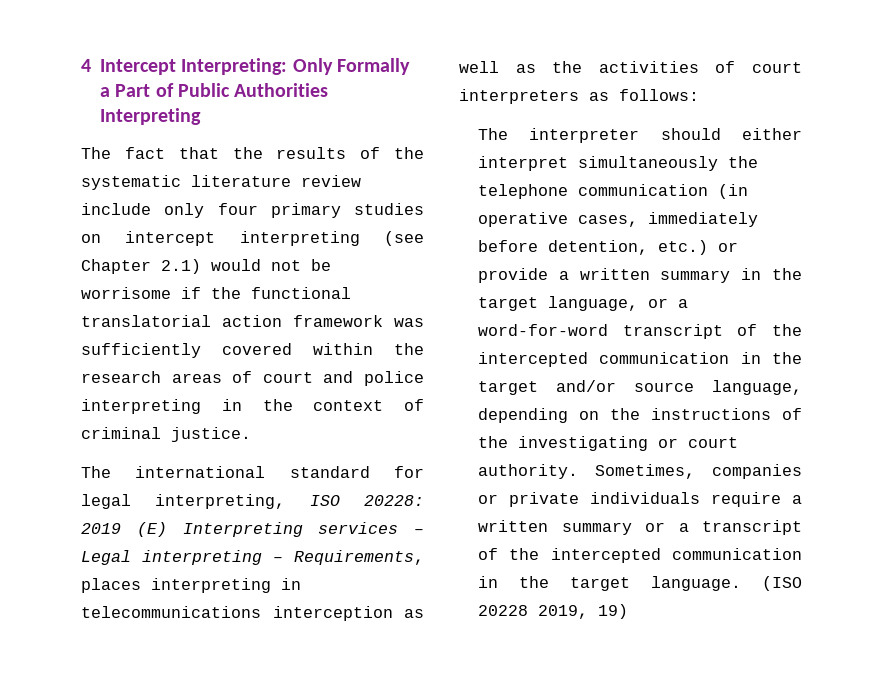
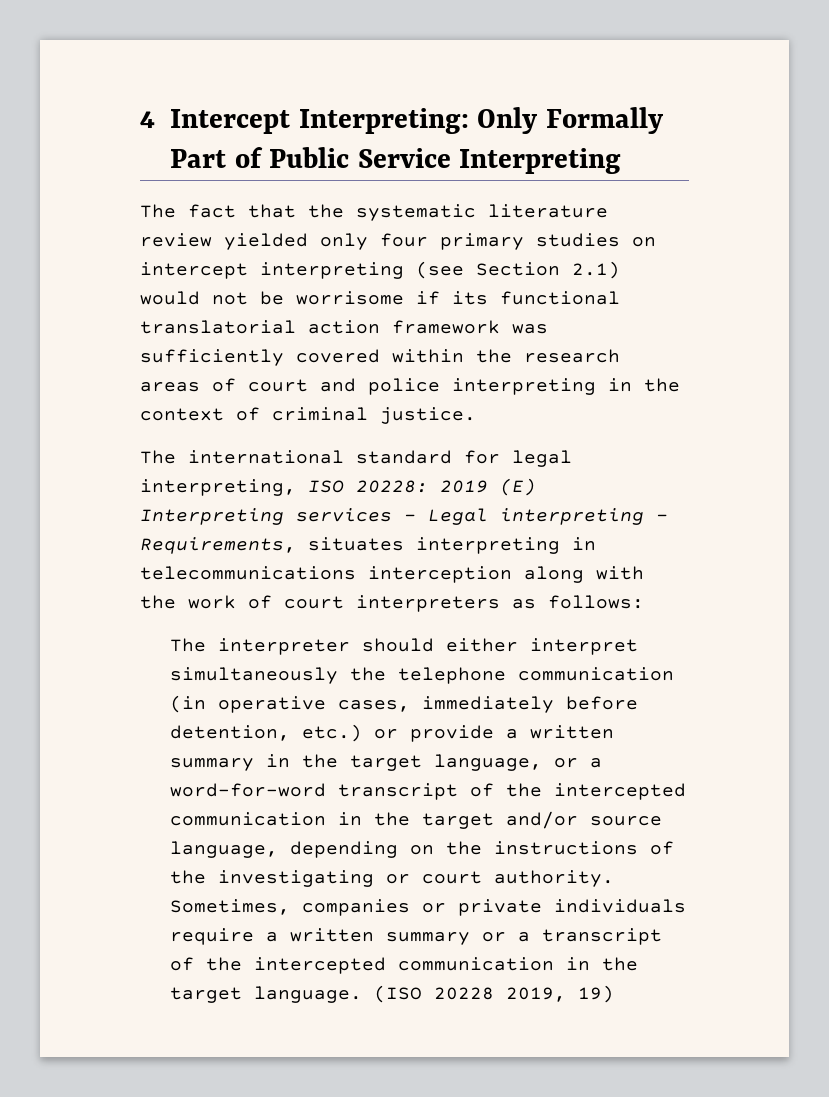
[100,87,111,97] a -> (664, 120) none
[234,83,329,97] Authorities -> [357,148,451,168] Service
[276,147,424,159] results of the -> (344, 211) none
[81,203,151,215] include -> [224,233,308,250] yielded
[81,259,151,274] Chapter -> [476,262,560,276] Section
[211,287,241,299] the -> [452,291,488,305] its
[81,578,141,593] places -> [308,537,404,551] situates
[404,609,424,618] [459,61,699,73] as well as the activities -> [524,566,644,583] [140,595,236,609] along with the work

